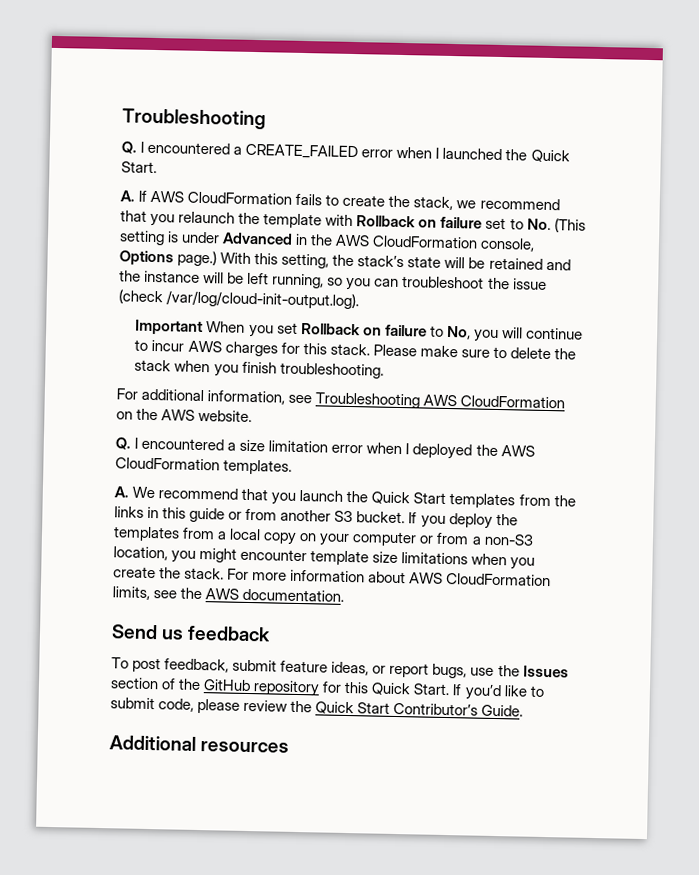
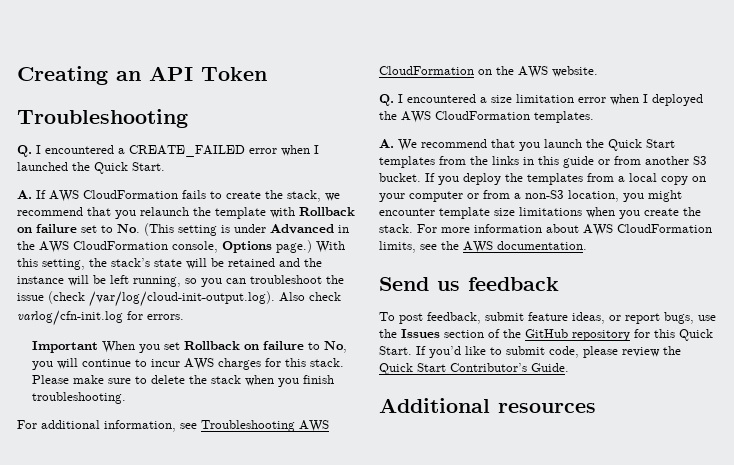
(122, 119) none -> [17,66,267,85] Creating an API Token //
(360, 300) none -> [279,292,341,302] [17,310,184,326] Also check varlog/cfn-init.log for errors.

